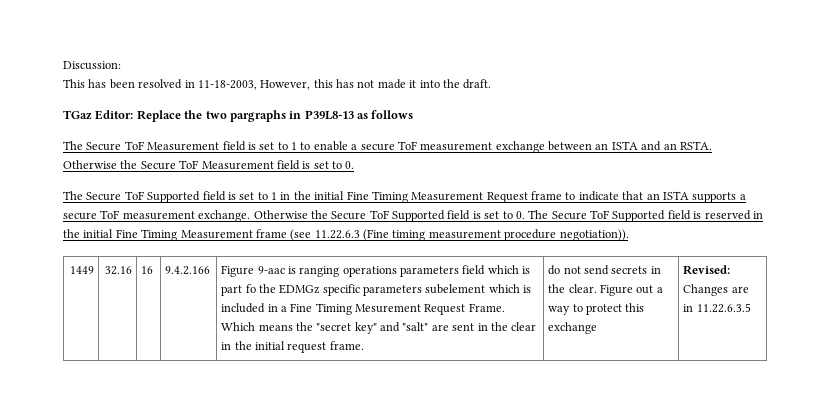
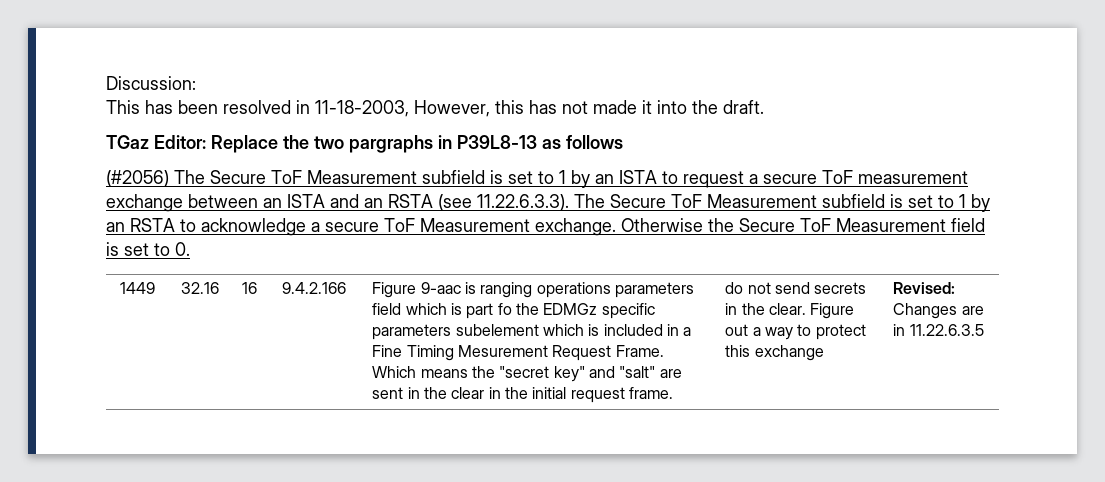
[63,141,348,151] The Secure ToF Measurement field is set to 1 to enable -> [106,170,744,188] (#2056) The Secure ToF Measurement subfield is set to 1 by an ISTA to request
[679,141,712,150] RSTA. -> [388,194,990,212] [106,218,616,236] RSTA (see 11.22.6.3.3). The Secure ToF Measurement subfield is set to 1 by an RSTA to acknowledge a secure ToF Measurement exchange.
[63,191,746,203] [63,210,763,222] [63,229,629,241] // The Secure ToF Supported field is set to 1 in the initial Fine Timing Measurement Request frame to indicate that an ISTA supports a secure ToF measurement exchange. Otherwise the Secure ToF Supported field is set to 0. The Secure ToF Supported field is reserved in the initial Fine Timing Measurement frame (see 11.22.6.3 (Fine timing measurement procedure negotiation)). -> (190, 249) none

